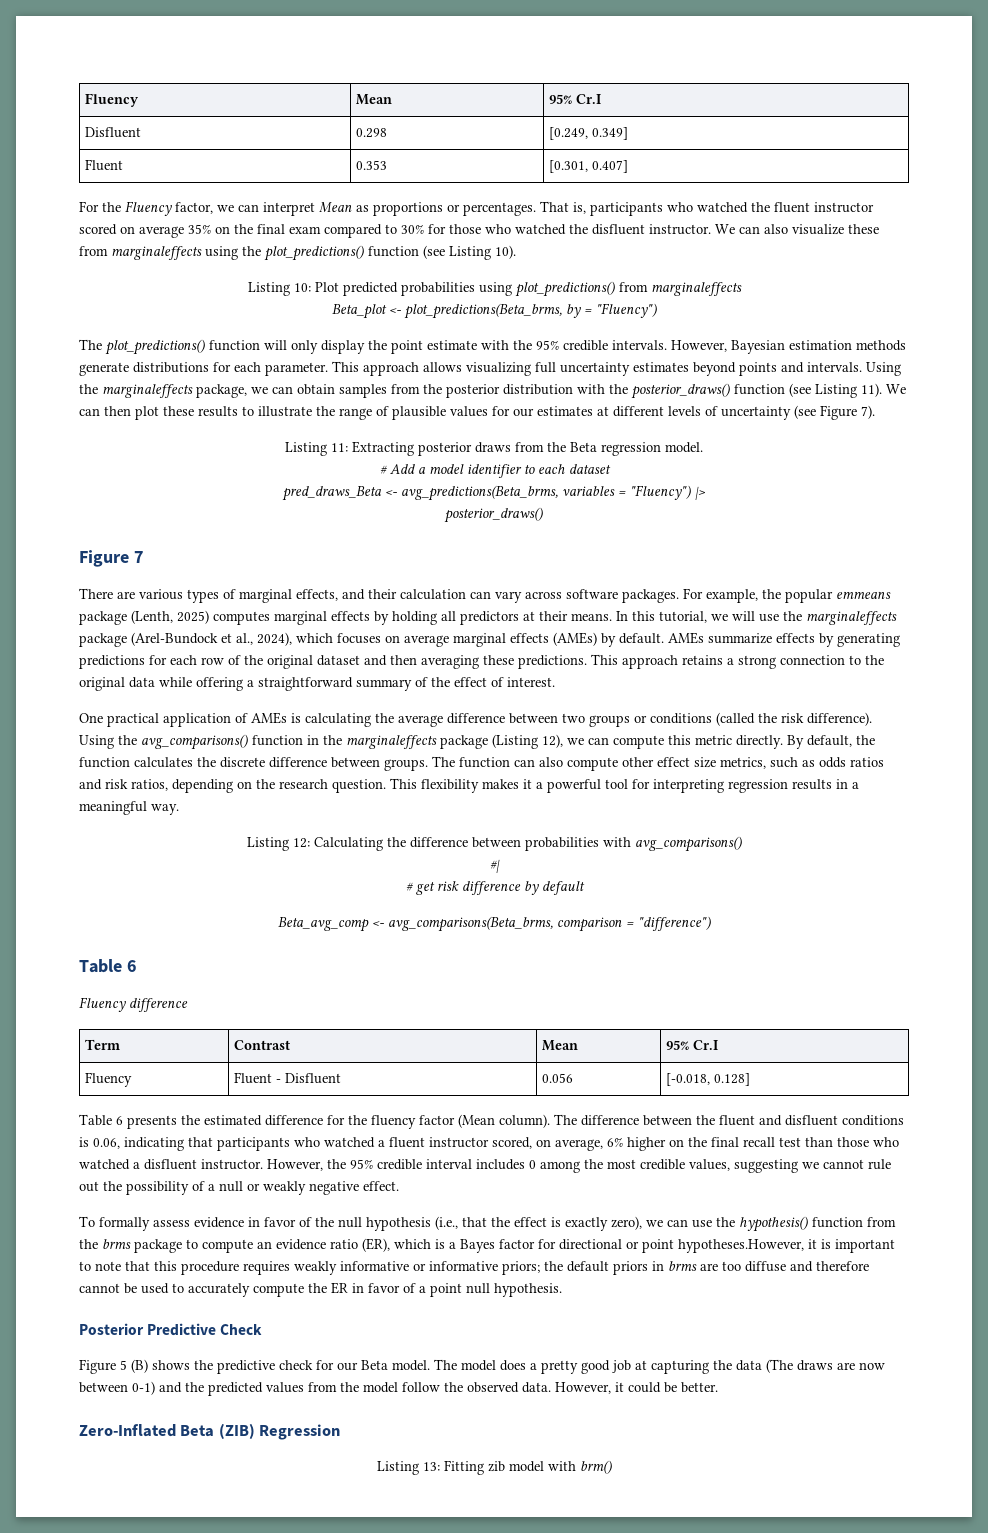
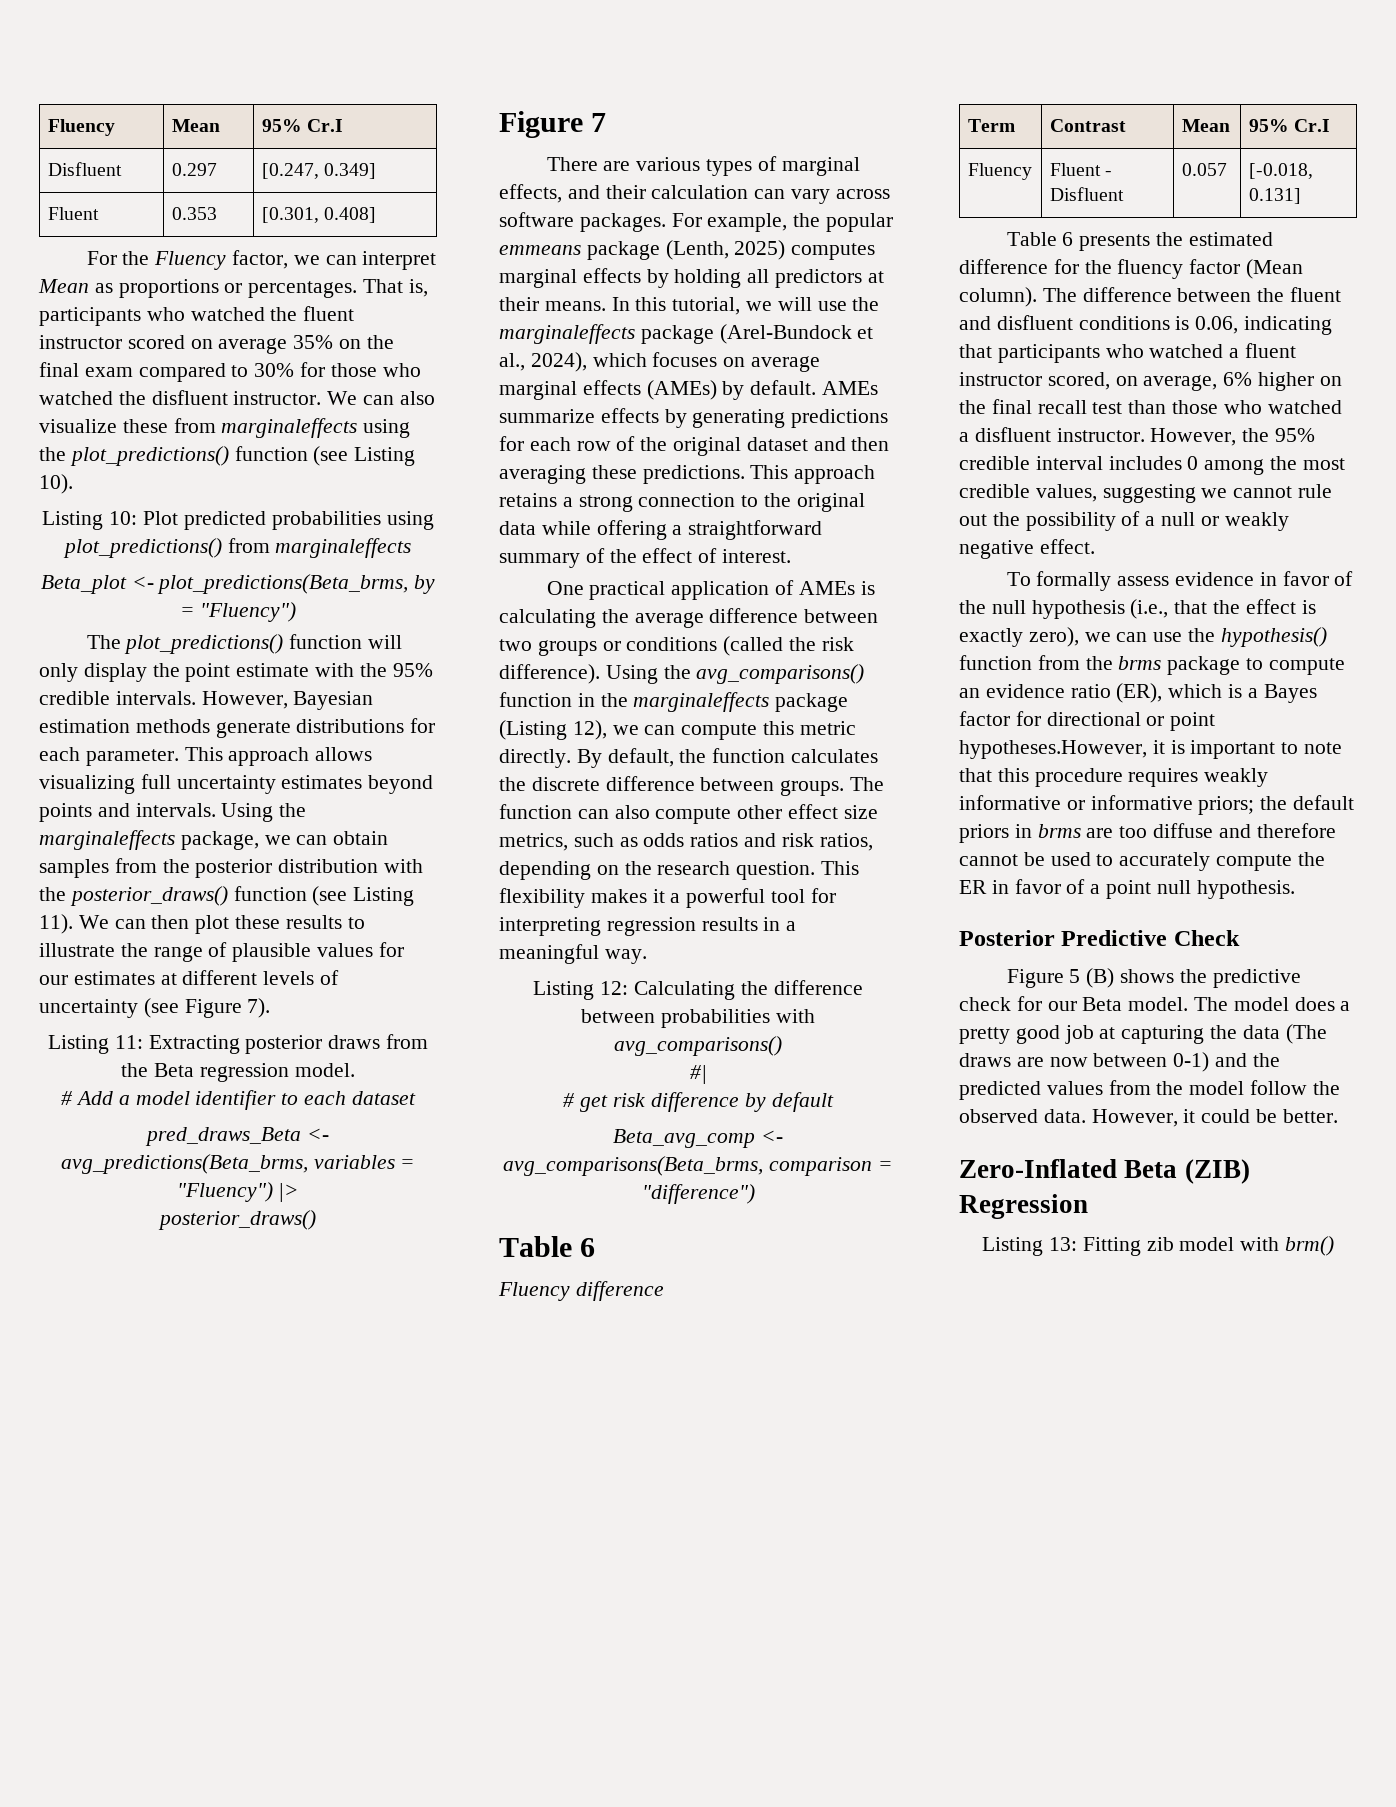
[356,128,388,138] [549,127,589,140] 0.298 | [0.249, -> [171,163,217,176] [261,163,319,179] 0.297 | [0.247,
[592,160,629,173] 0.407] -> [324,207,377,223] 0.408]
[542,1073,574,1083] 0.056 -> [1181,163,1227,176] 0.057
[714,1073,751,1086] 0.128] -> [1248,188,1301,204] 0.131]

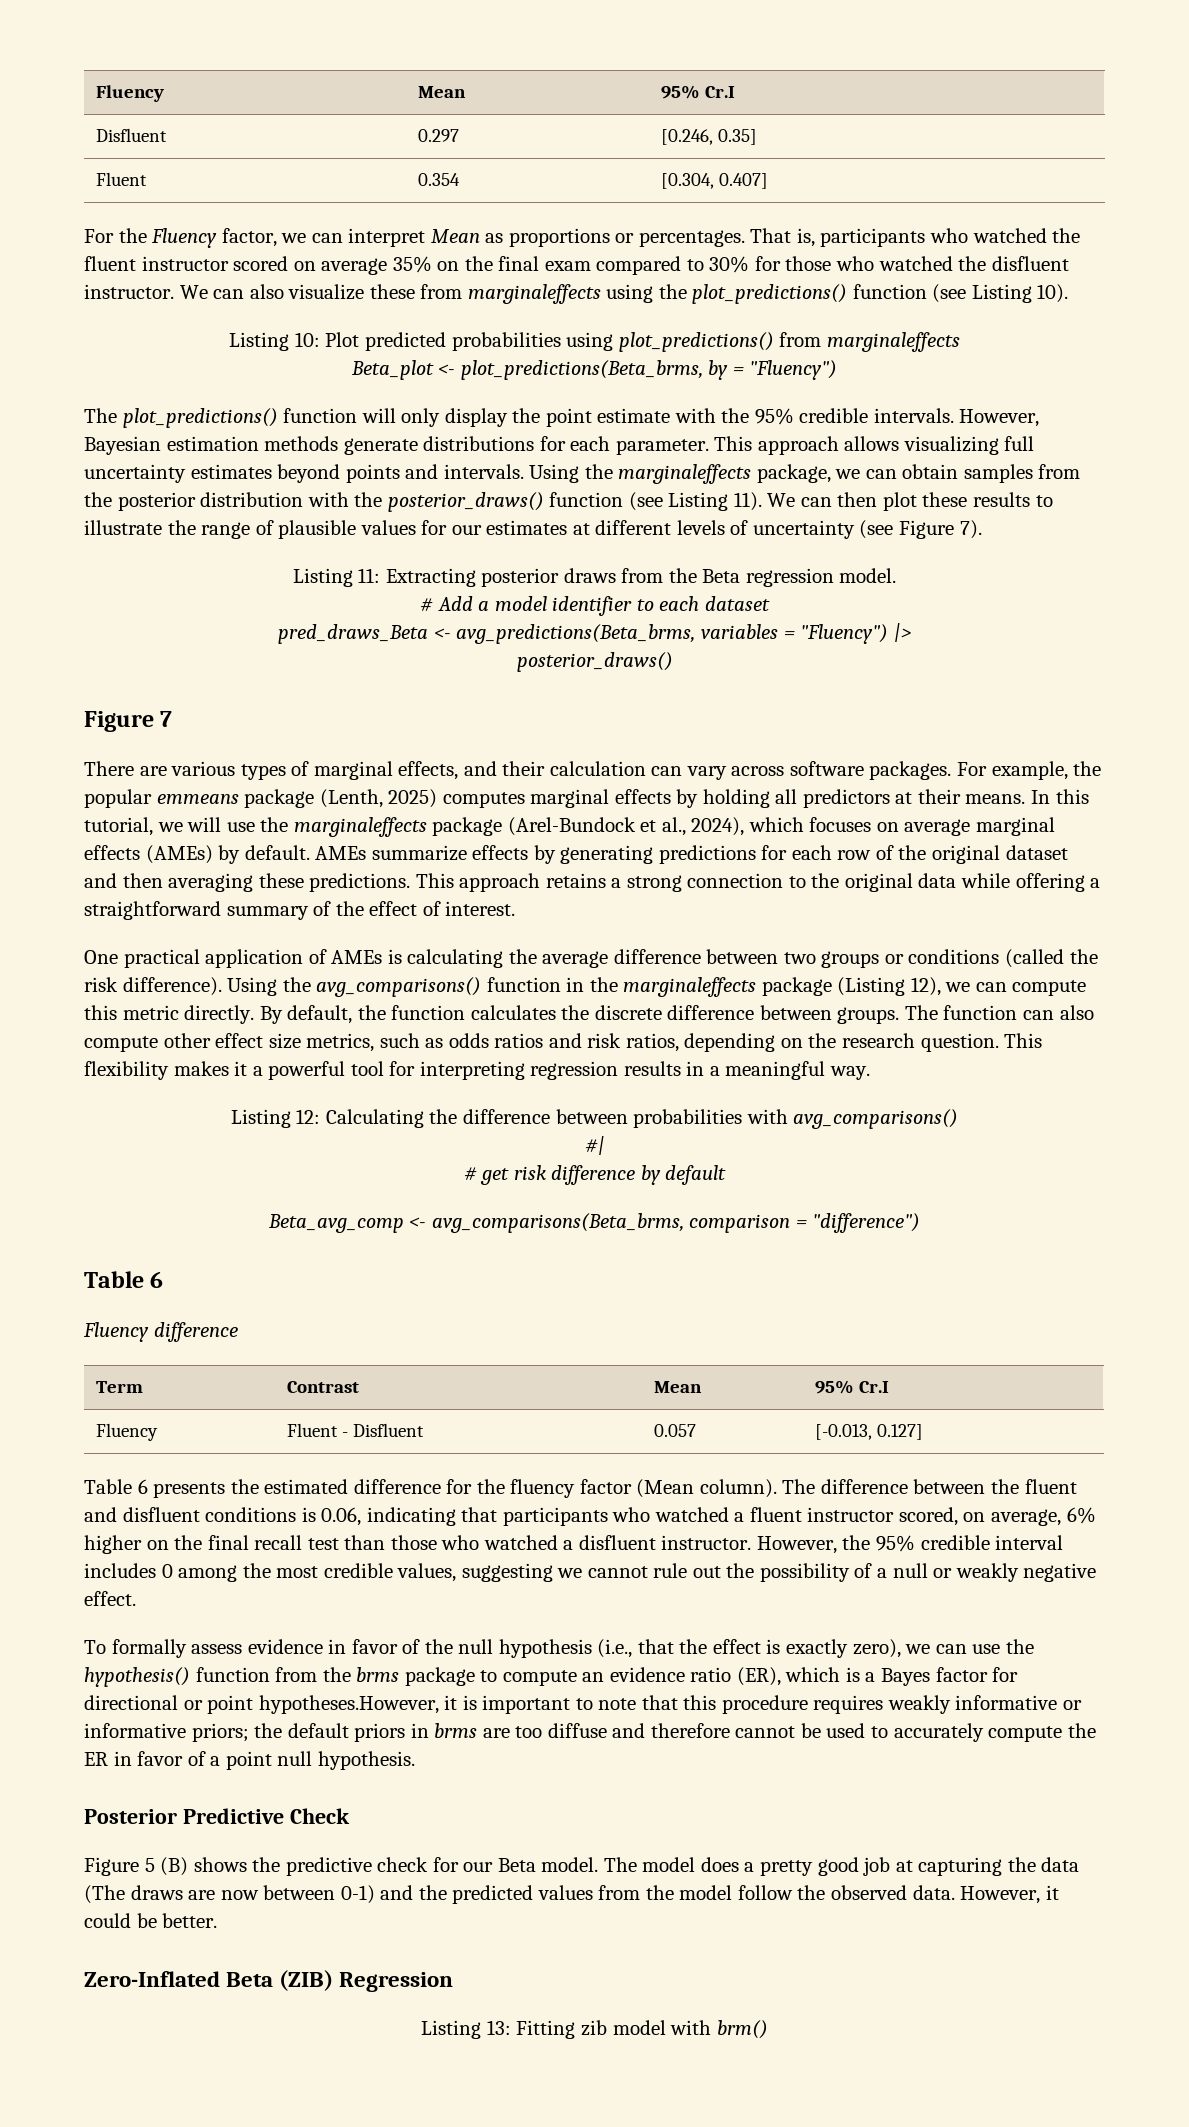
[261,163,377,179] [0.247, 0.349] -> [660,129,757,145] [0.246, 0.35]
[171,207,217,220] [261,207,377,223] 0.353 | [0.301, 0.408] -> [417,173,460,186] [660,173,768,189] 0.354 | [0.304, 0.407]
[1248,163,1313,179] [1248,188,1301,204] [-0.018, 0.131] -> [814,1424,923,1440] [-0.013, 0.127]

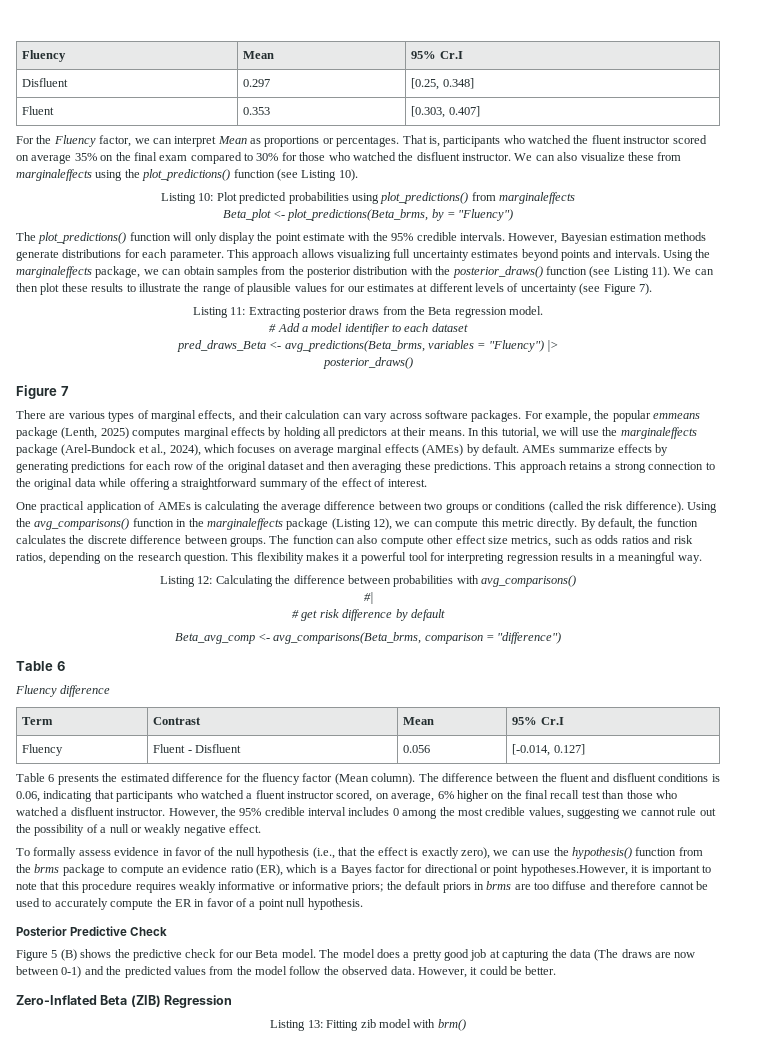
[660,129,757,145] [0.246, 0.35] -> [411,78,474,90] [0.25, 0.348]
[417,173,460,186] [660,173,714,189] 0.354 | [0.304, -> [243,107,271,115] [411,106,446,118] 0.353 | [0.303,
[653,1424,696,1437] [814,1424,872,1440] 0.057 | [-0.013, -> [403,745,431,753] [512,744,551,756] 0.056 | [-0.014,

